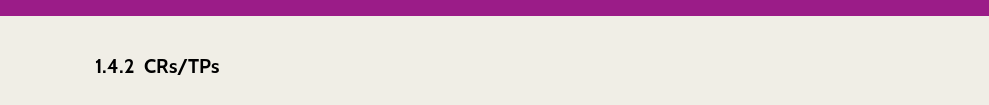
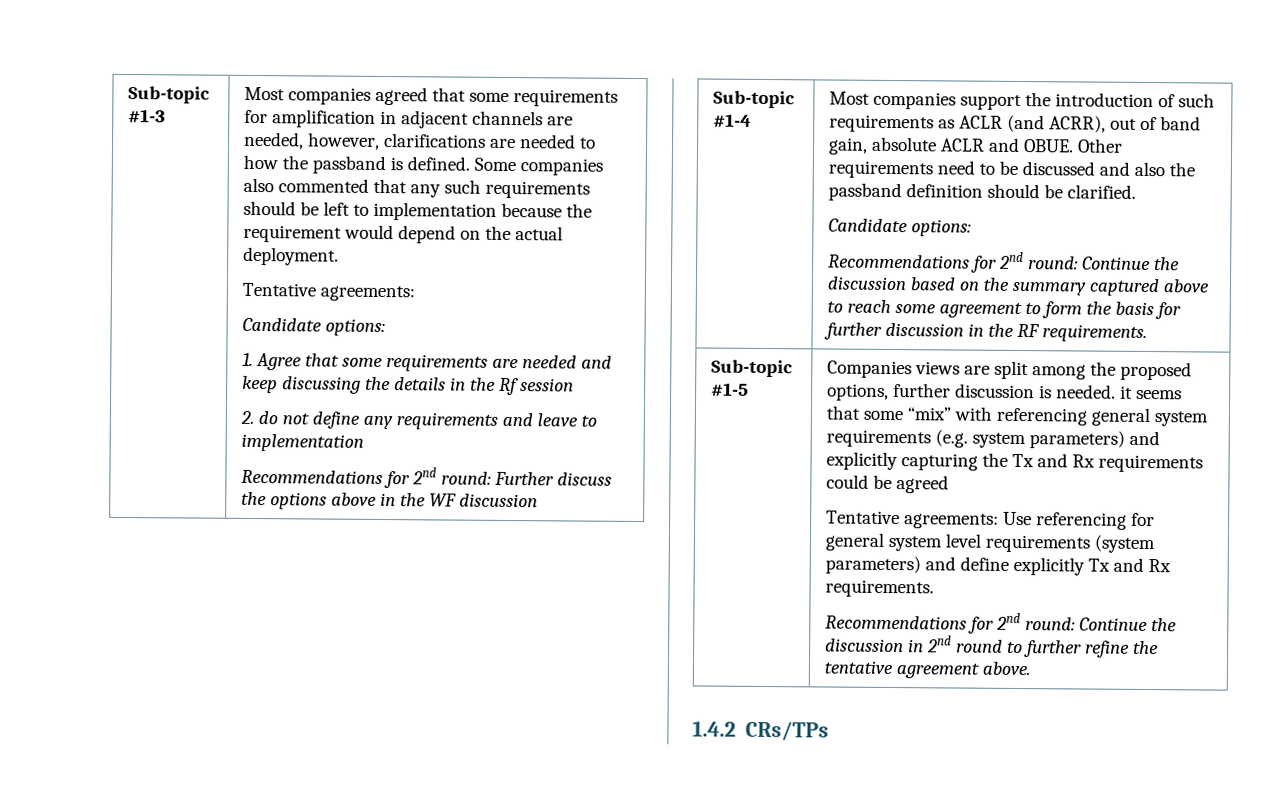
(95, 66) none -> [128,85,211,104] [128,108,167,124] [244,86,619,107] [244,109,574,129] [243,131,597,150] [243,154,604,176] [243,177,591,199] [243,200,593,221] [243,224,564,244] [243,246,340,266] [242,282,416,302] [242,317,386,337] [242,352,613,372] [242,375,575,396] [240,410,598,430] [241,433,365,452] [241,467,613,489] [241,491,539,510] [713,90,796,109] [713,113,753,128] [829,91,1216,111] [829,114,1202,133] [828,136,1124,155] [828,160,1196,179] [828,182,1137,202] [828,218,972,237] [828,251,1181,273] [827,276,1211,297] [827,299,1182,320] [824,322,1148,343] [711,359,794,378] [711,382,750,397] [827,360,1193,381] [827,383,1183,401] [826,405,1209,427] [826,429,1161,449] [826,451,1204,473] [826,474,950,494] [826,510,1156,530] [825,532,1156,554] [825,555,1172,576] [825,579,935,598] [825,612,1178,634] [825,635,1160,658] [824,660,1031,679] Sub-topic #1-3 | Most companies agreed that some requirements for amplification in adjacent channels are needed, however, clarifications are needed to how the passband is defined. Some companies also commented that any such requirements should be left to implementation because the requirement would depend on the actual deployment. // Tentative agreements: // Candidate options: // 1. Agree that some requirements are needed and keep discussing the details in the Rf session // 2. do not define any requirements and leave to implementation // Recommendations for 2nd round: Further discuss the options above in the WF discussion // Sub-topic #1-4 | Most companies support the introduction of such requirements as ACLR (and ACRR), out of band gain, absolute ACLR and OBUE. Other requirements need to be discussed and also the passband definition should be clarified. // Candidate options: // Recommendations for 2nd round: Continue the discussion based on the summary captured above to reach some agreement to form the basis for further discussion in the RF requirements. // Sub-topic #1-5 | Companies views are split among the proposed options, further discussion is needed. it seems that some “mix” with referencing general system requirements (e.g. system parameters) and explicitly capturing the Tx and Rx requirements could be agreed // Tentative agreements: Use referencing for general system level requirements (system parameters) and define explicitly Tx and Rx requirements. // Recommendations for 2nd round: Continue the discussion in 2nd round to further refine the tentative agreement above. //

